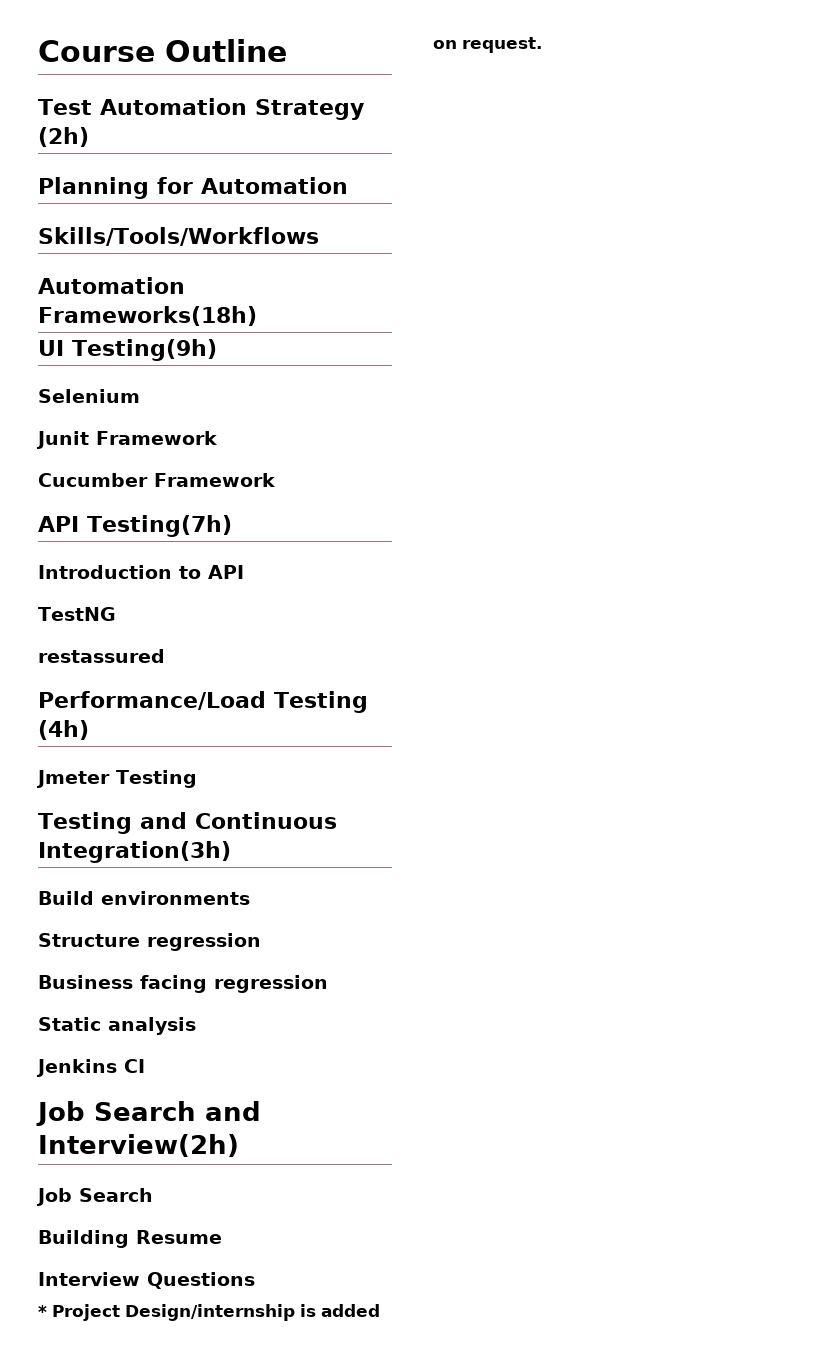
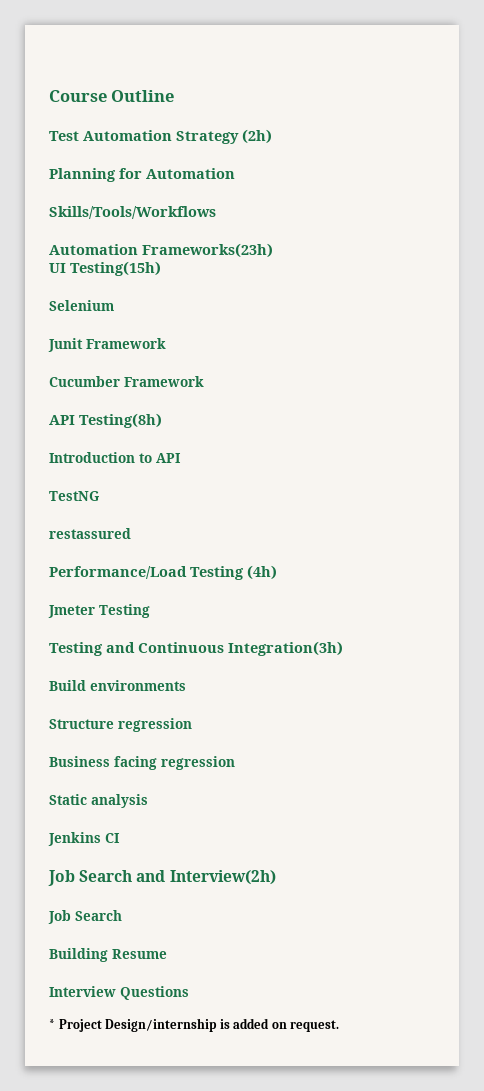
[38,306,257,326] Frameworks(18h) -> [142,243,273,258] Frameworks(23h)
[72,339,217,361] Testing(9h) -> [70,261,161,276] Testing(15h)
[87,515,232,537] Testing(7h) -> [79,413,162,428] Testing(8h)

